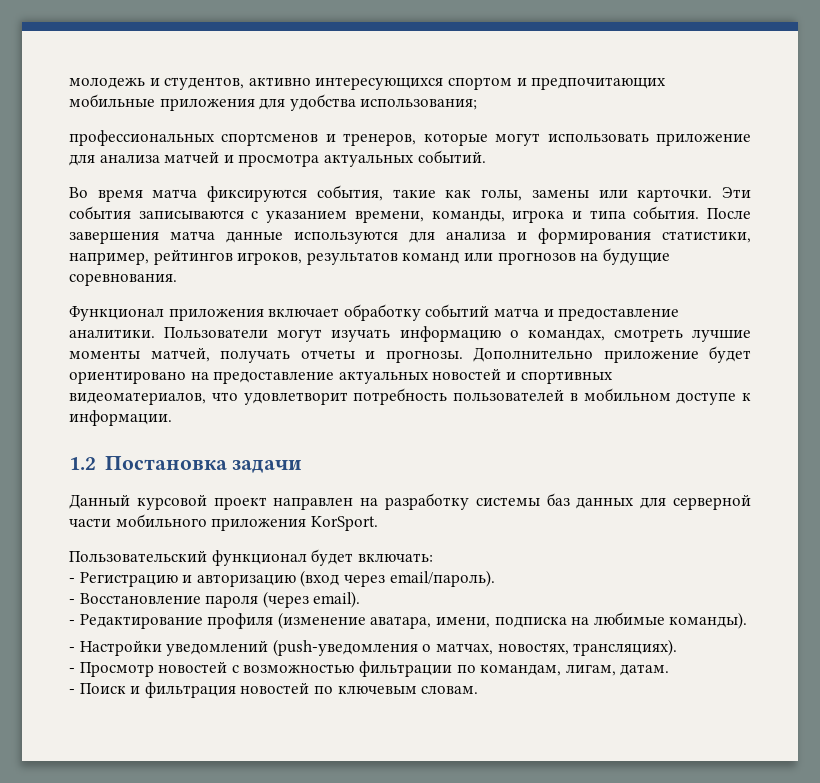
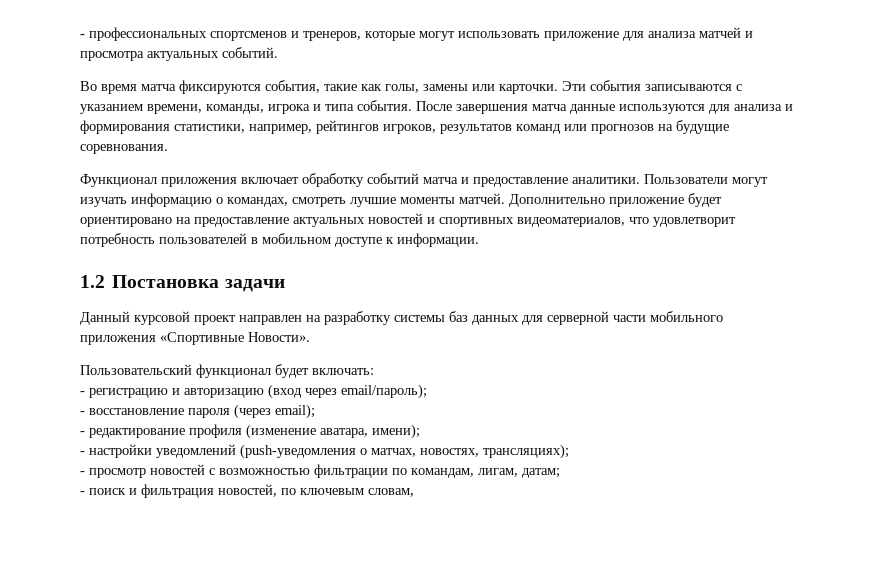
[69,77,667,90] [69,94,478,111] молодежь и студентов, активно интересующихся спортом и предпочитающих мобильные приложения для удобства использования; // -> [80,34,85,38] -
[150,347,463,363] матчей, получать отчеты и прогнозы. -> [459,193,505,204] матчей.
[310,516,378,531] KorSport. -> [160,332,310,345] «Спортивные Новости».
[79,572,178,587] Регистрацию -> [89,388,168,398] регистрацию
[389,570,495,587] [69,593,201,604] email/пароль). // - Восстановление -> [341,384,427,399] [80,408,184,415] email/пароль); // - восстановление
[313,591,361,608] [69,614,203,629] email). // - Редактирование -> [275,404,315,419] [80,428,185,438] email); // - редактирование
[435,612,748,629] [69,640,162,656] имени, подписка на любимые команды). // - Настройки -> [372,424,420,439] [80,444,152,458] имени); // - настройки
[573,639,678,656] [69,662,154,677] трансляциях). // - Просмотр -> [483,444,569,459] [80,468,146,478] трансляциях); // - просмотр
[620,664,670,676] [69,683,126,694] датам. // - Поиск -> [522,468,560,478] [80,488,126,495] датам; // - поиск
[240,682,310,694] новостей -> [218,484,277,497] новостей,
[421,685,479,694] словам. -> [368,488,414,497] словам,

